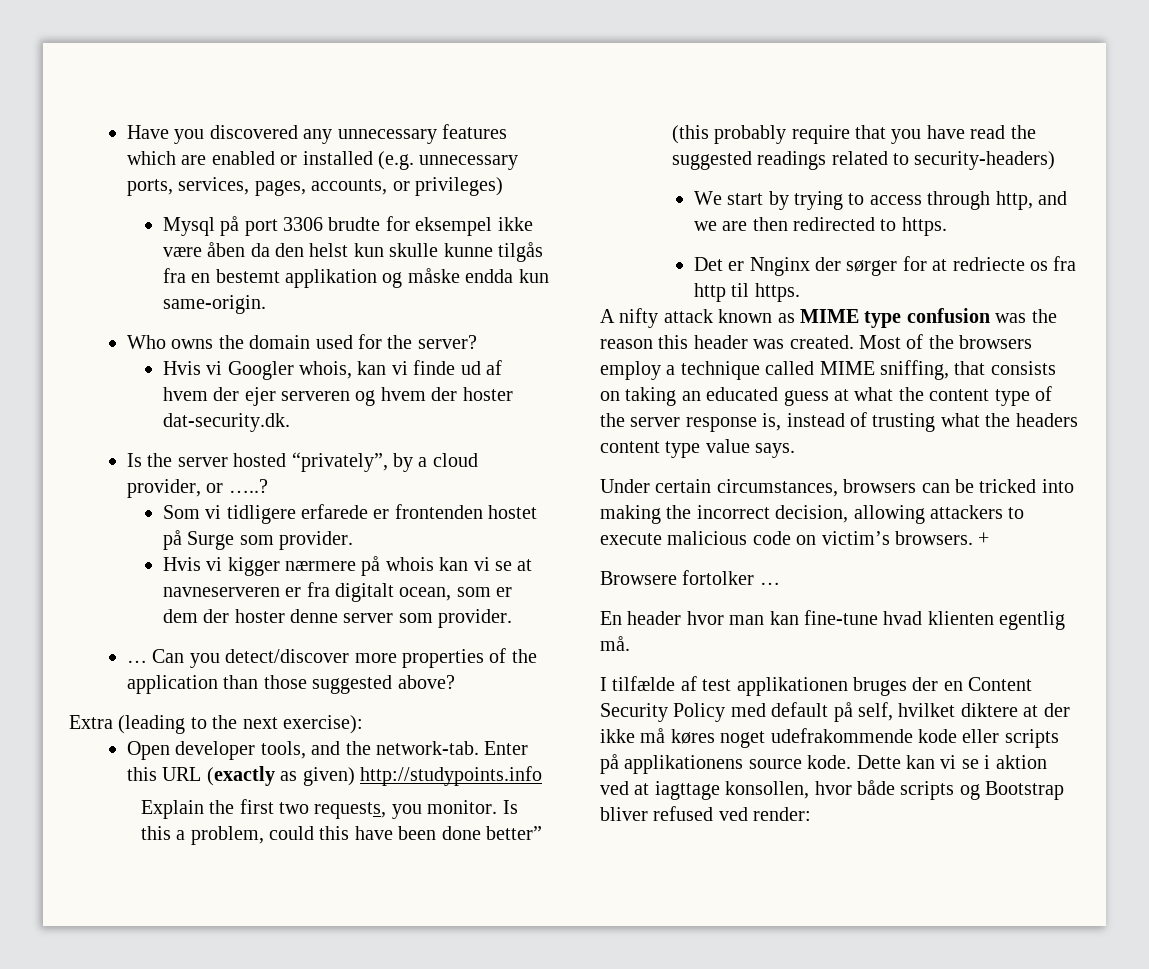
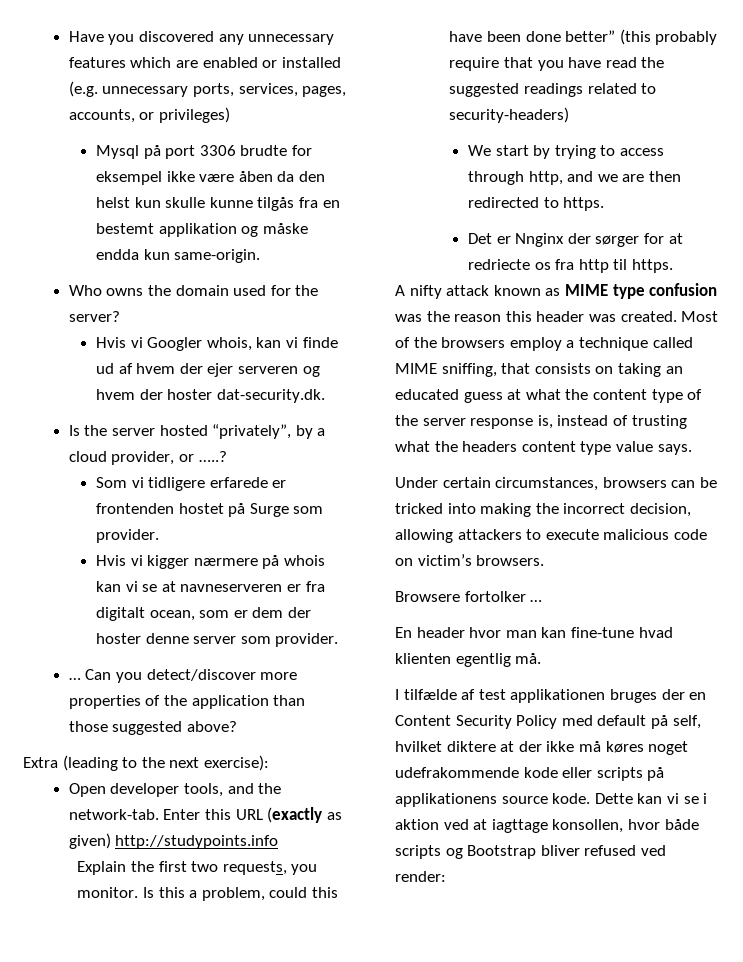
[978,532,990,545] + -> (545, 560) none

